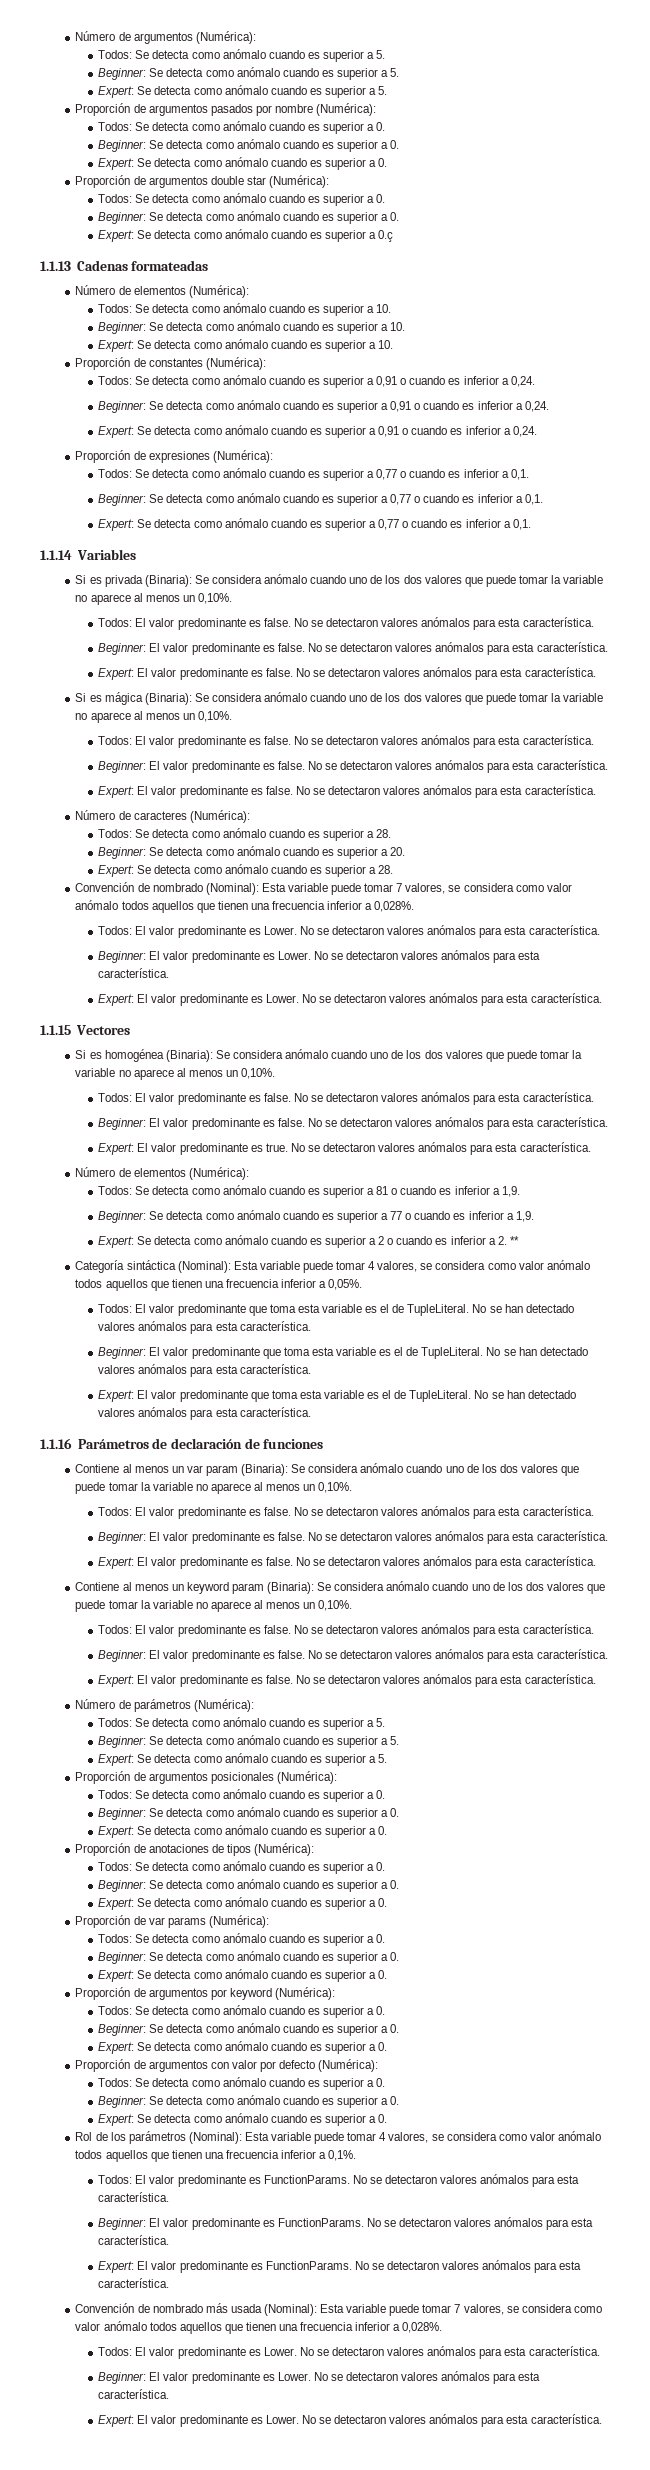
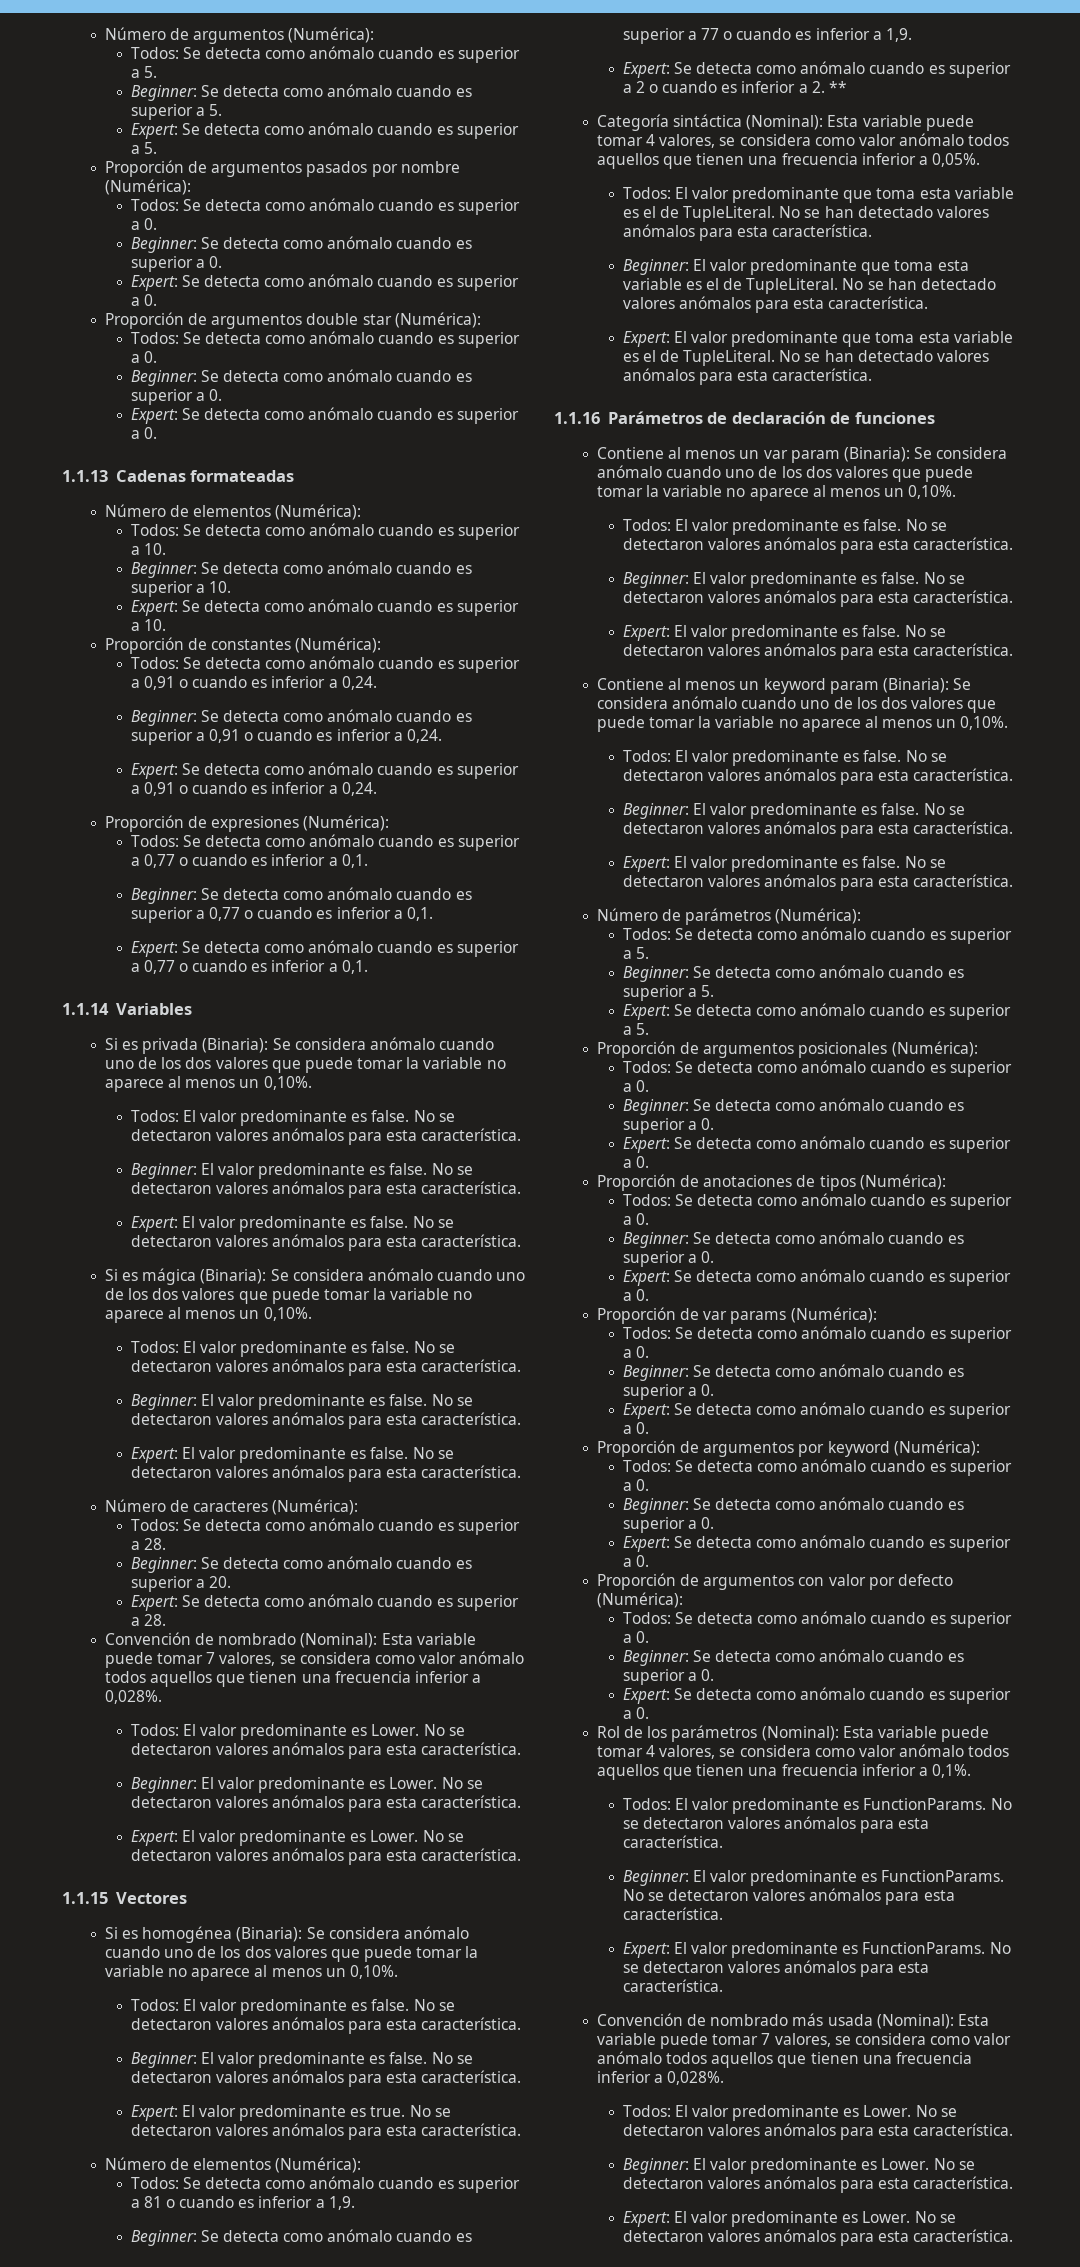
[378,230,394,242] 0.ç -> [143,427,157,439] 0.

